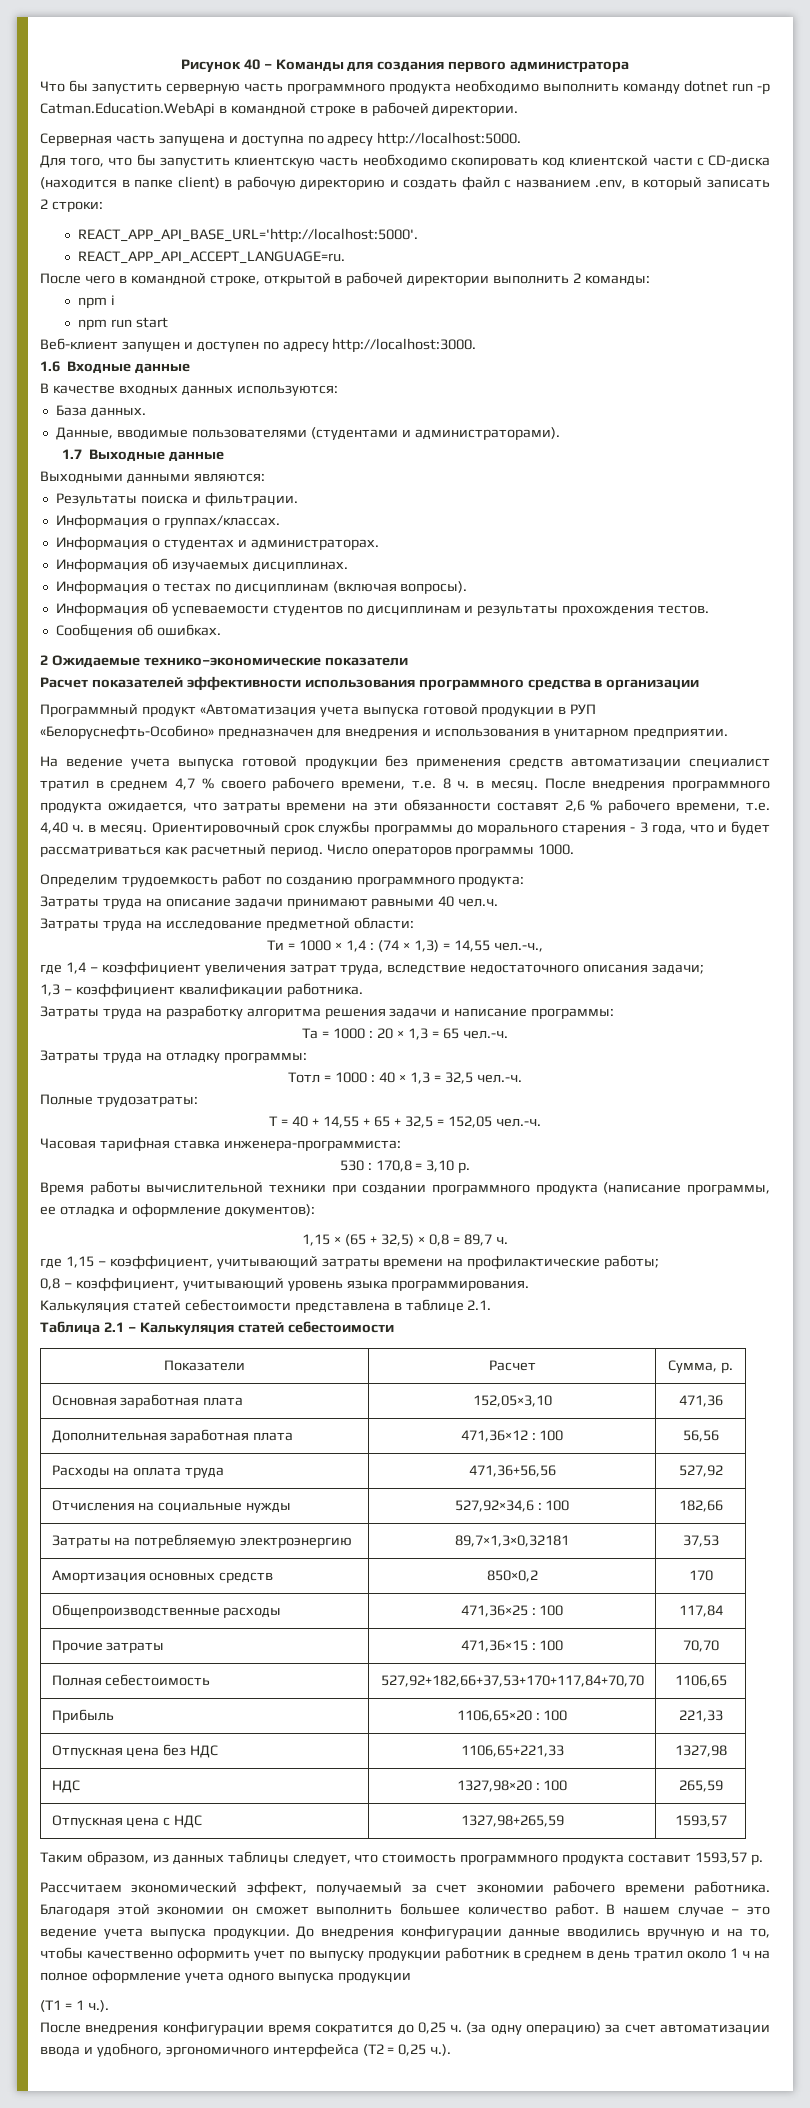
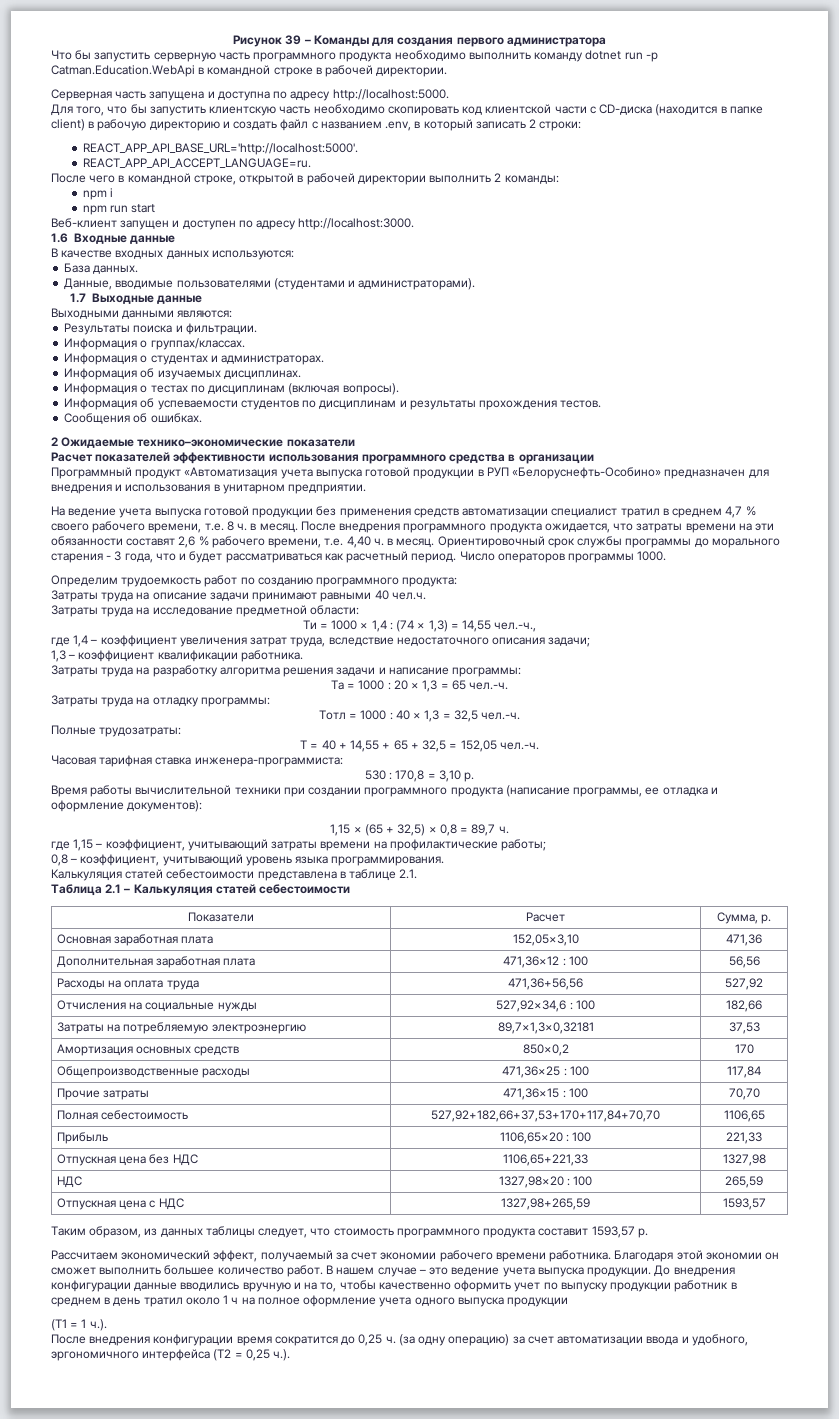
[243,59,260,70] 40 -> [285,35,302,45] 39

